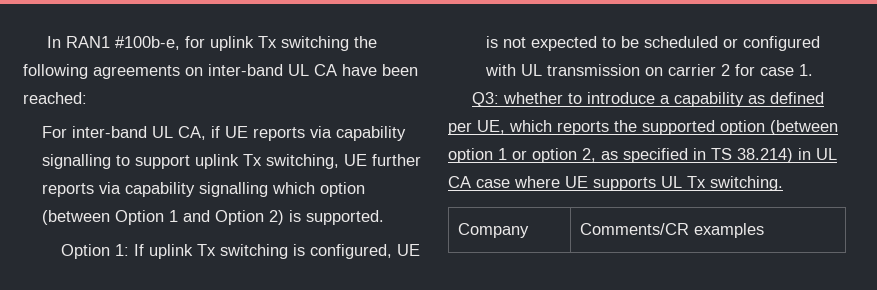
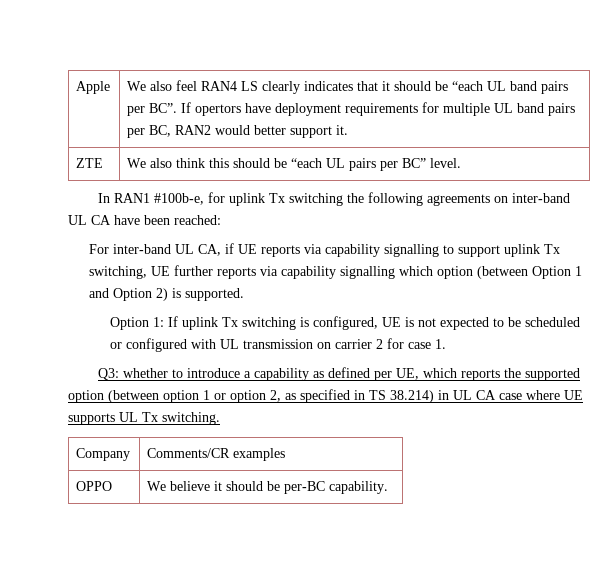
(47, 42) none -> [76,81,111,94] [127,80,569,94] [127,102,576,116] [127,125,349,138] [76,158,104,168] [127,158,462,171] Apple | We also feel RAN4 LS clearly indicates that it should be “each UL band pairs per BC”. If opertors have deployment requirements for multiple UL band pairs per BC, RAN2 would better support it. // ZTE | We also think this should be “each UL pairs per BC” level. //
(765, 230) none -> [76,481,113,491] [147,481,389,494] // OPPO | We believe it should be per-BC capability.

